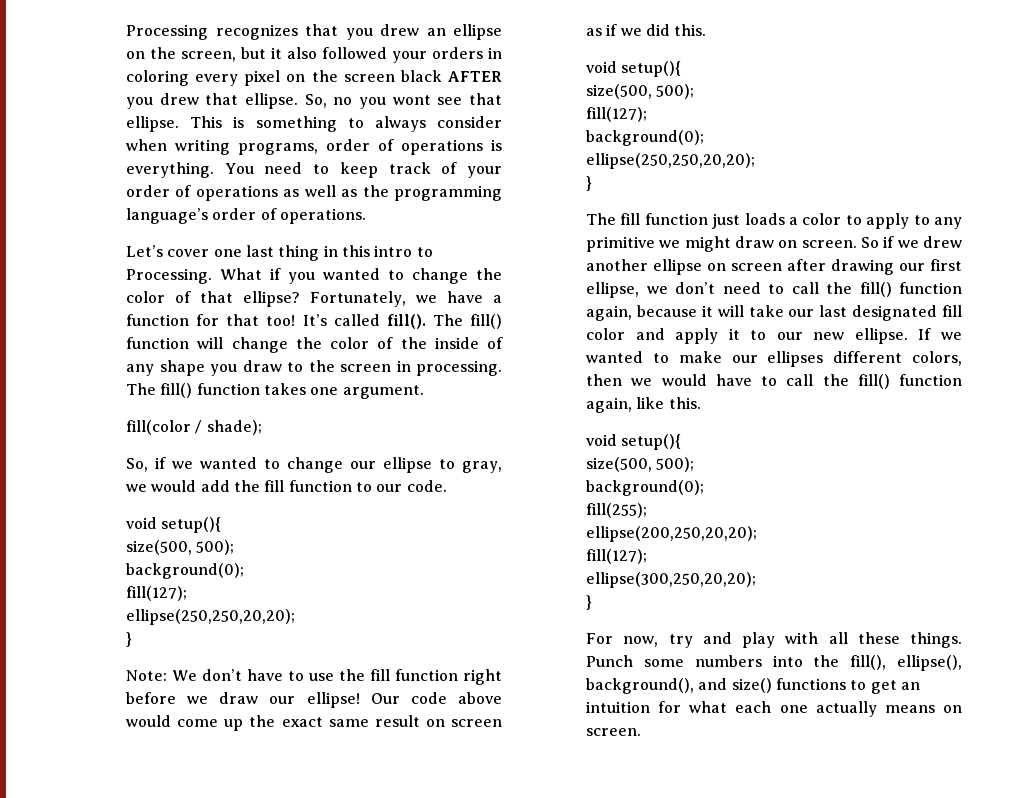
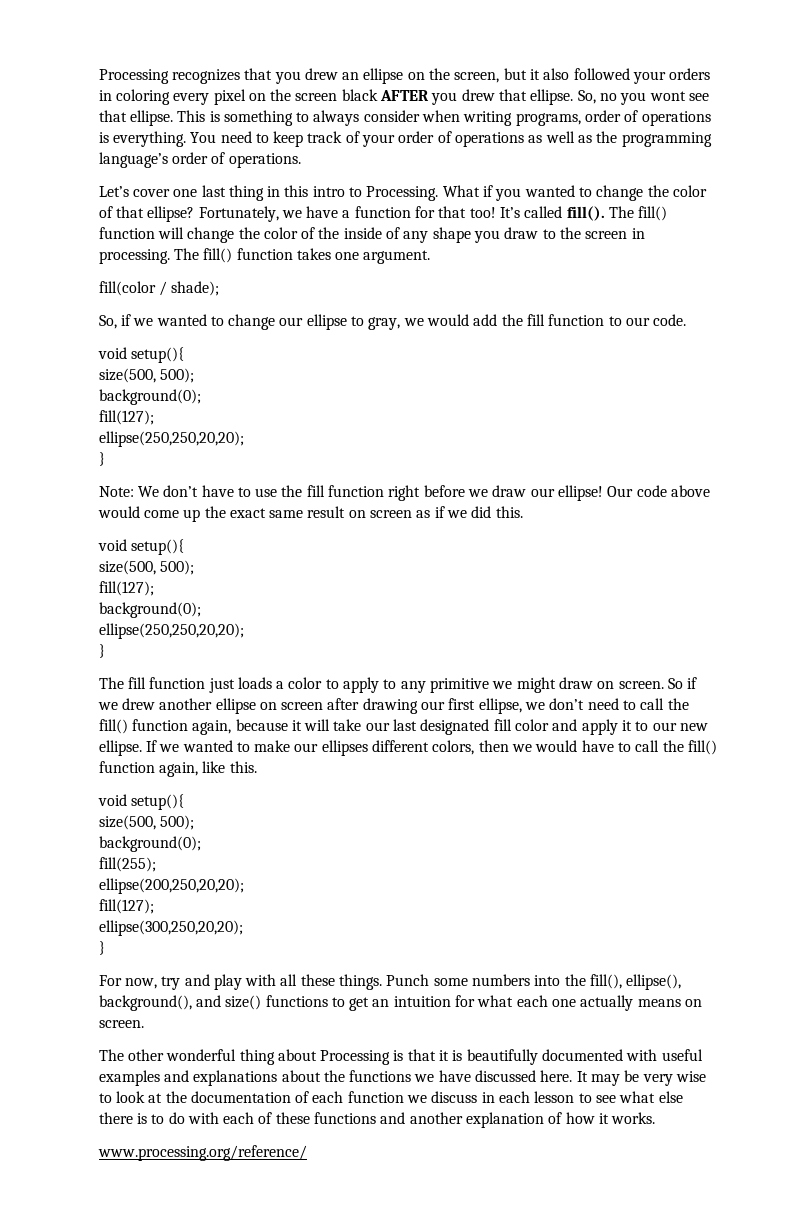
(642, 732) none -> [98,1049,703,1065] [98,1070,707,1086] [98,1091,683,1103] [98,1112,656,1128] [97,1145,307,1161] // The other wonderful thing about Processing is that it is beautifully documented with useful examples and explanations about the functions we have discussed here. It may be very wise to look at the documentation of each function we discuss in each lesson to see what else there is to do with each of these functions and another explanation of how it works. // www.processing.org/reference/

